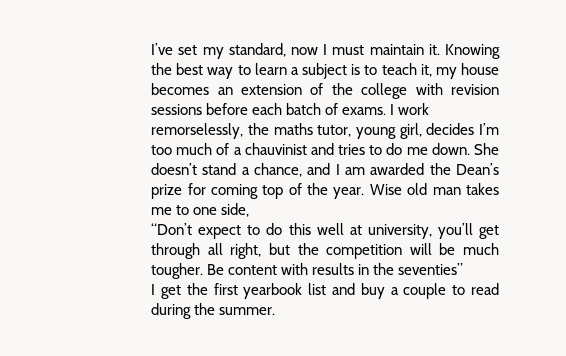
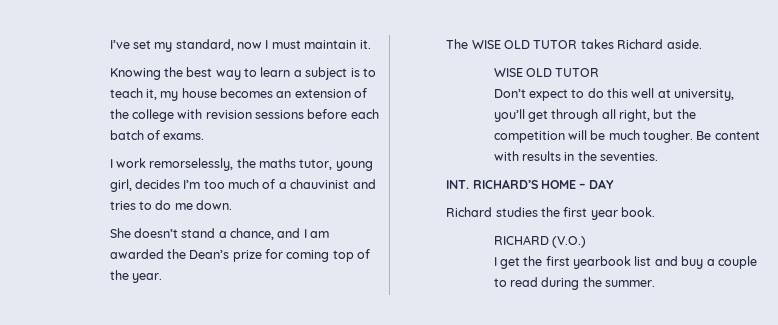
(440, 49) none -> (371, 44) //
(387, 111) none -> (205, 136) //
(470, 149) none -> (233, 205) //
[369,183,499,195] [151,203,250,217] [151,223,193,235] Wise old man takes me to one side, // “Don’t -> [446,39,702,49] [493,68,600,77] [493,89,526,98] // The WISE OLD TUTOR takes Richard aside. // WISE OLD TUTOR // Don’t
[398,263,464,275] seventies” -> [600,152,659,161] [446,179,614,189] [446,207,656,220] [493,235,586,248] seventies. // INT. RICHARD’S HOME – DAY // Richard studies the first year book. // RICHARD (V.O.)

